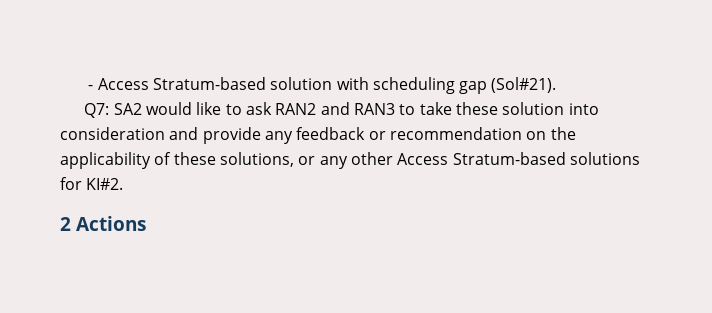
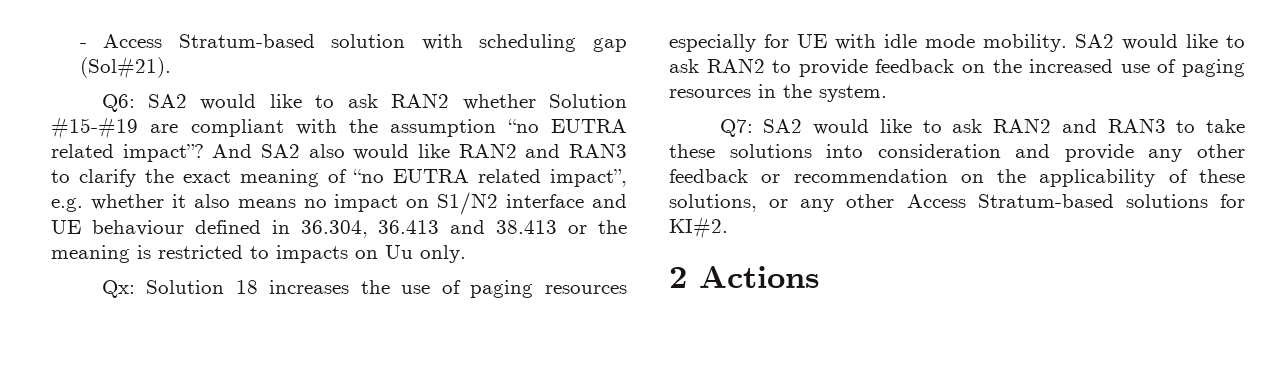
(557, 85) none -> [101,93,627,112] [51,116,627,139] [51,143,628,162] [51,169,627,187] [51,192,627,215] [51,220,628,238] [51,245,466,263] [101,280,627,298] [669,34,1245,52] [669,58,1245,77] [669,84,887,102] // Q6: SA2 would like to ask RAN2 whether Solution #15-#19 are compliant with the assumption “no EUTRA related impact”? And SA2 also would like RAN2 and RAN3 to clarify the exact meaning of “no EUTRA related impact”, e.g. whether it also means no impact on S1/N2 interface and UE behaviour defined in 36.304, 36.413 and 38.413 or the meaning is restricted to impacts on Uu only. // Qx: Solution 18 increases the use of paging resources especially for UE with idle mode mobility. SA2 would like to ask RAN2 to provide feedback on the increased use of paging resources in the system.
[502,102,565,115] solution -> [729,144,812,158] solutions
(293, 137) none -> [1197,144,1245,158] other

